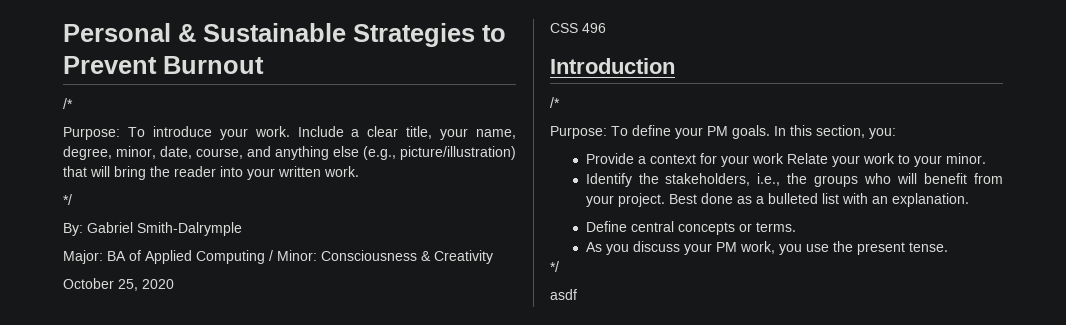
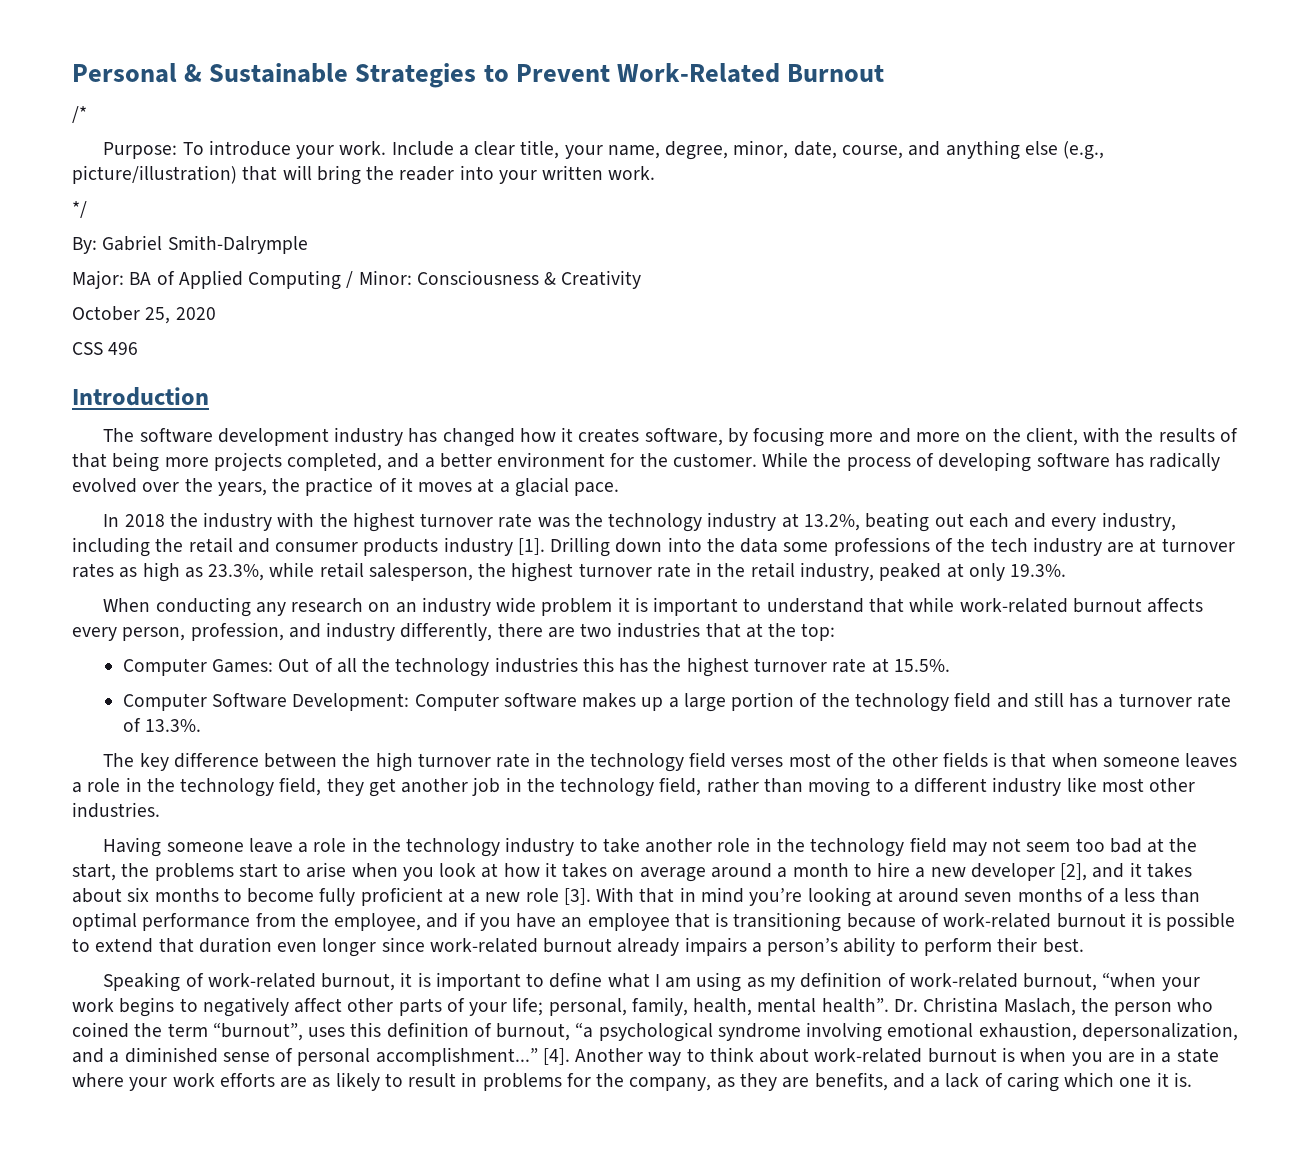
(157, 65) none -> [616,63,780,83] Work-Related
[550,97,560,108] [550,125,896,139] [585,153,986,167] [585,173,1004,187] [585,193,969,207] [585,221,796,235] [585,241,948,255] [550,261,559,272] [550,289,577,300] /* // Purpose: To define your PM goals. In this section, you: // Provide a context for your work Relate your work to your minor. // Identify the stakeholders, i.e., the groups who will benefit from your project. Best done as a bulleted list with an explanation. // Define central concepts or terms. // As you discuss your PM work, you use the present tense. // */ // asdf -> [103,427,1238,447] [72,452,1221,472] [72,477,620,497] [103,512,1176,532] [72,537,1235,557] [72,562,1067,582] [103,597,1204,617] [72,622,836,641] [122,657,950,677] [122,692,1231,712] [122,718,202,732] [103,752,1238,772] [72,777,1196,797] [72,802,160,818] [103,837,1198,857] [72,862,1192,882] [72,887,1200,907] [72,912,1236,932] [72,937,1084,957] [103,972,1200,992] [72,997,1214,1017] [72,1022,1238,1042] [72,1047,1219,1066] [72,1072,1192,1092] The software development industry has changed how it creates software, by focusing more and more on the client, with the results of that being more projects completed, and a better environment for the customer. While the process of developing software has radically evolved over the years, the practice of it moves at a glacial pace. // In 2018 the industry with the highest turnover rate was the technology industry at 13.2%, beating out each and every industry, including the retail and consumer products industry [1]. Drilling down into the data some professions of the tech industry are at turnover rates as high as 23.3%, while retail salesperson, the highest turnover rate in the retail industry, peaked at only 19.3%. // When conducting any research on an industry wide problem it is important to understand that while work-related burnout affects every person, profession, and industry differently, there are two industries that at the top: // Computer Games: Out of all the technology industries this has the highest turnover rate at 15.5%. // Computer Software Development: Computer software makes up a large portion of the technology field and still has a turnover rate of 13.3%. // The key difference between the high turnover rate in the technology field verses most of the other fields is that when someone leaves a role in the technology field, they get another job in the technology field, rather than moving to a different industry like most other industries. // Having someone leave a role in the technology industry to take another role in the technology field may not seem too bad at the start, the problems start to arise when you look at how it takes on average around a month to hire a new developer [2], and it takes about six months to become fully proficient at a new role [3]. With that in mind you’re looking at around seven months of a less than optimal performance from the employee, and if you have an employee that is transitioning because of work-related burnout it is possible to extend that duration even longer since work-related burnout already impairs a person’s ability to perform their best. // Speaking of work-related burnout, it is important to define what I am using as my definition of work-related burnout, “when your work begins to negatively affect other parts of your life; personal, family, health, mental health”. Dr. Christina Maslach, the person who coined the term “burnout”, uses this definition of burnout, “a psychological syndrome involving emotional exhaustion, depersonalization, and a diminished sense of personal accomplishment...” [4]. Another way to think about work-related burnout is when you are in a state where your work efforts are as likely to result in problems for the company, as they are benefits, and a lack of caring which one it is.

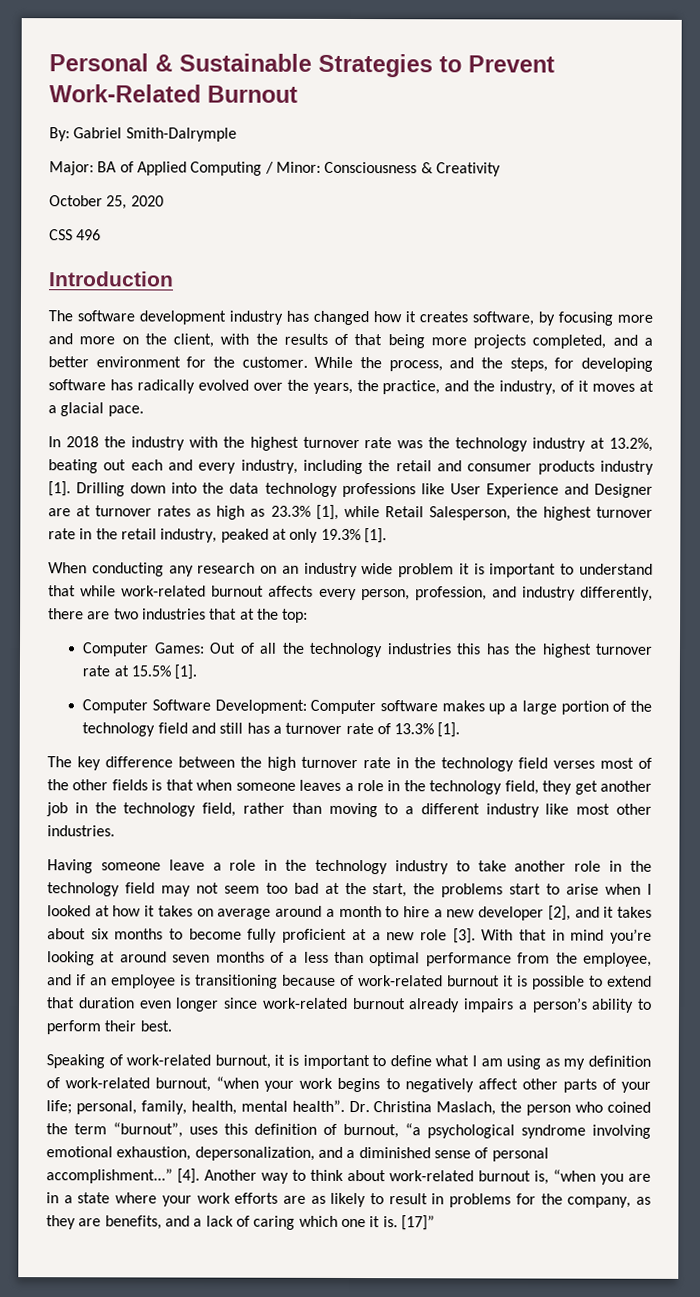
[72,106,87,123] [103,140,1105,160] [72,165,656,185] [72,201,87,218] // /* // Purpose: To introduce your work. Include a clear title, your name, degree, minor, date, course, and anything else (e.g., picture/illustration) that will bring the reader into your written work. // */ -> (298, 94) none
[846,453,934,471] process of -> [388,357,575,372] process, and the steps, for
[305,477,374,496] practice -> [382,380,557,395] practice, and the industry,
[783,537,1102,556] some professions of the tech industry -> [264,482,653,498] technology professions like User Experience and Designer
[208,562,473,581] 23.3%, while retail salesperson, -> [270,504,511,521] 23.3% [1], while Retail Salesperson,
[1010,564,1067,577] 19.3%. -> [320,528,387,544] 19.3% [1].
[893,659,950,672] 15.5%. -> [130,664,198,680] 15.5% [1].
[145,719,202,732] 13.3%. -> [394,722,461,738] 13.3% [1].
[402,863,477,881] you look -> [647,883,652,895] [47,905,91,917] I looked
[479,913,557,931] you have -> (86, 980) none
[674,913,710,928] that -> (176, 981) none
[1001,1047,1067,1062] is when -> [534,1169,596,1185] is, “when
(1192, 1079) none -> [400,1215,435,1231] [17]”

